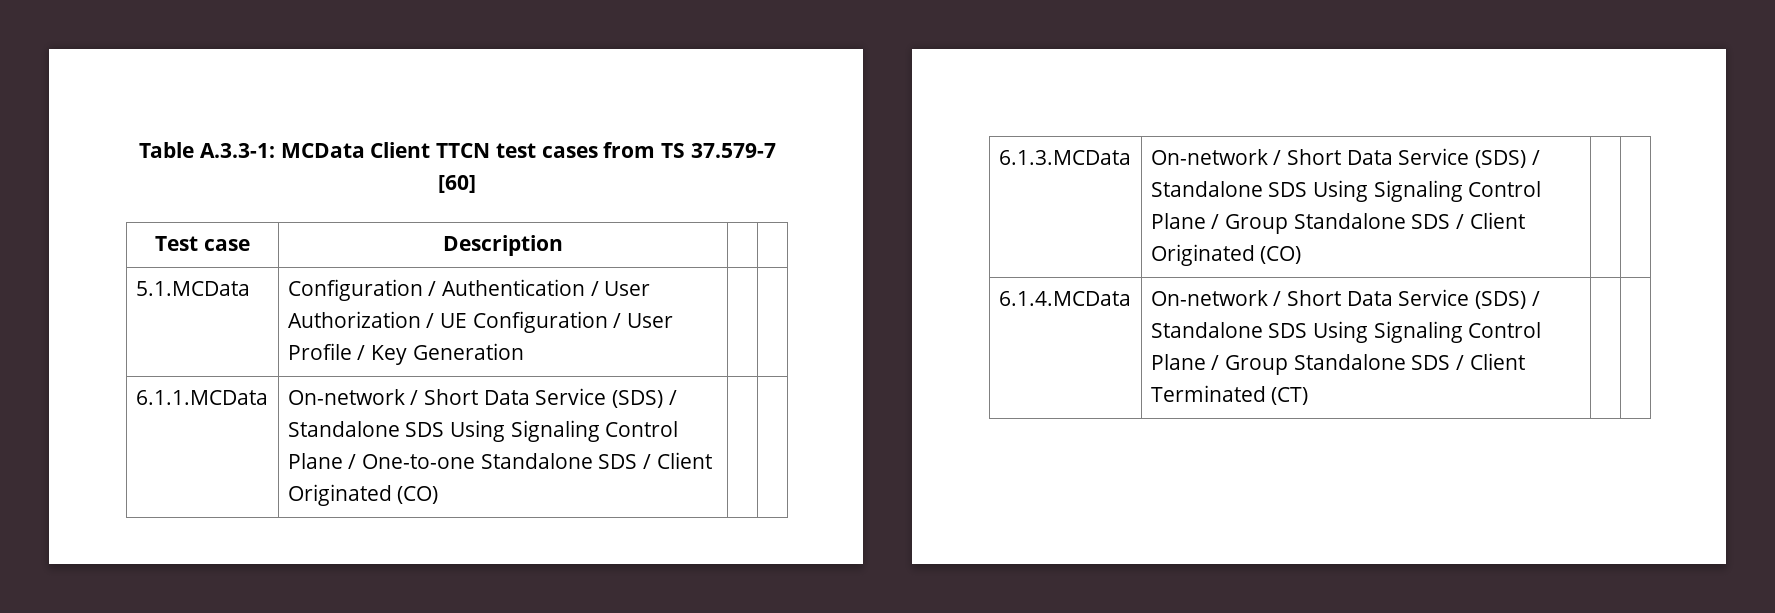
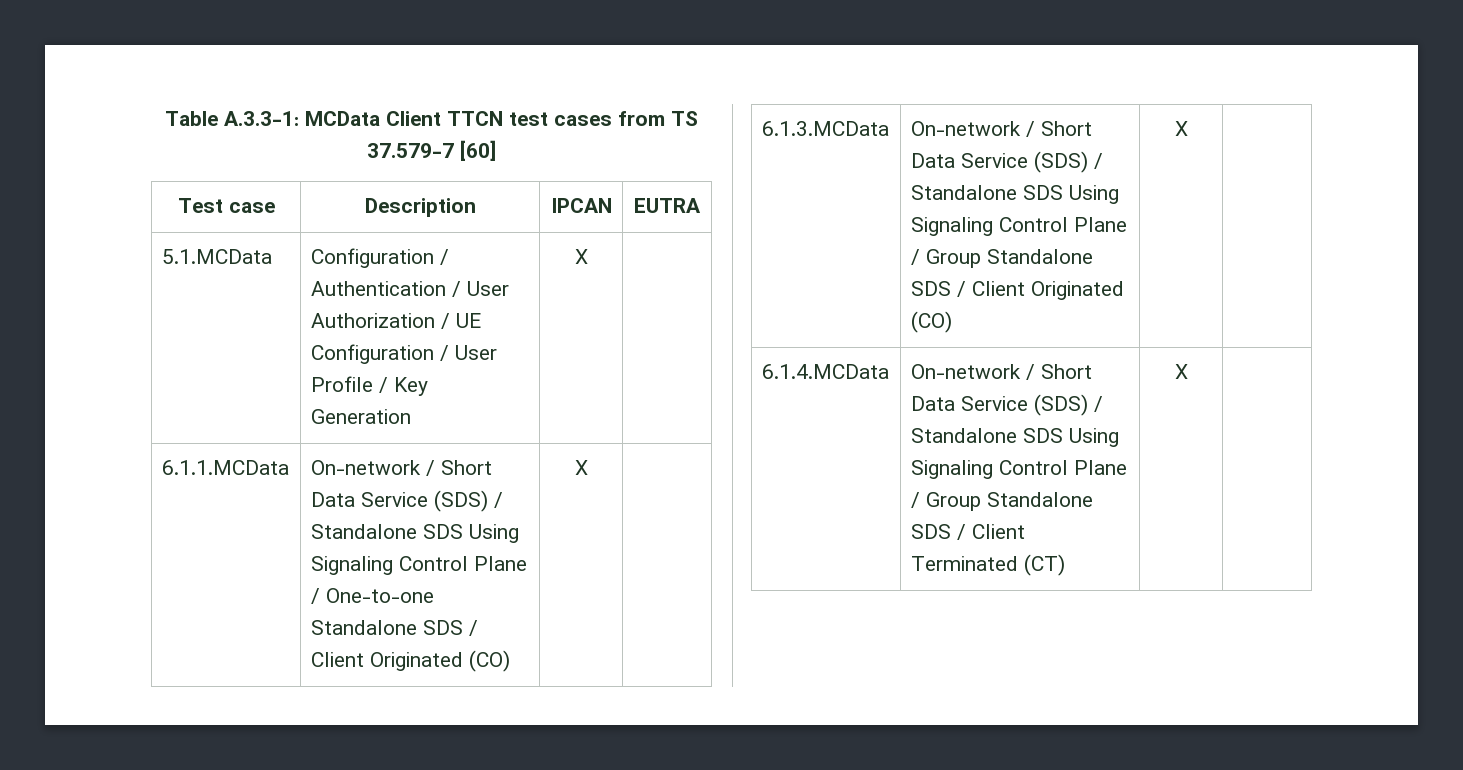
(563, 245) | -> [550,198,612,213] [634,198,701,213] IPCAN | EUTRA
(524, 351) none -> [574,249,588,264] X
(439, 495) none -> [574,460,588,475] X
(1302, 255) none -> [1174,121,1188,136] X
(1309, 396) none -> [1174,364,1188,379] X

